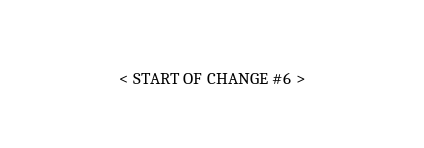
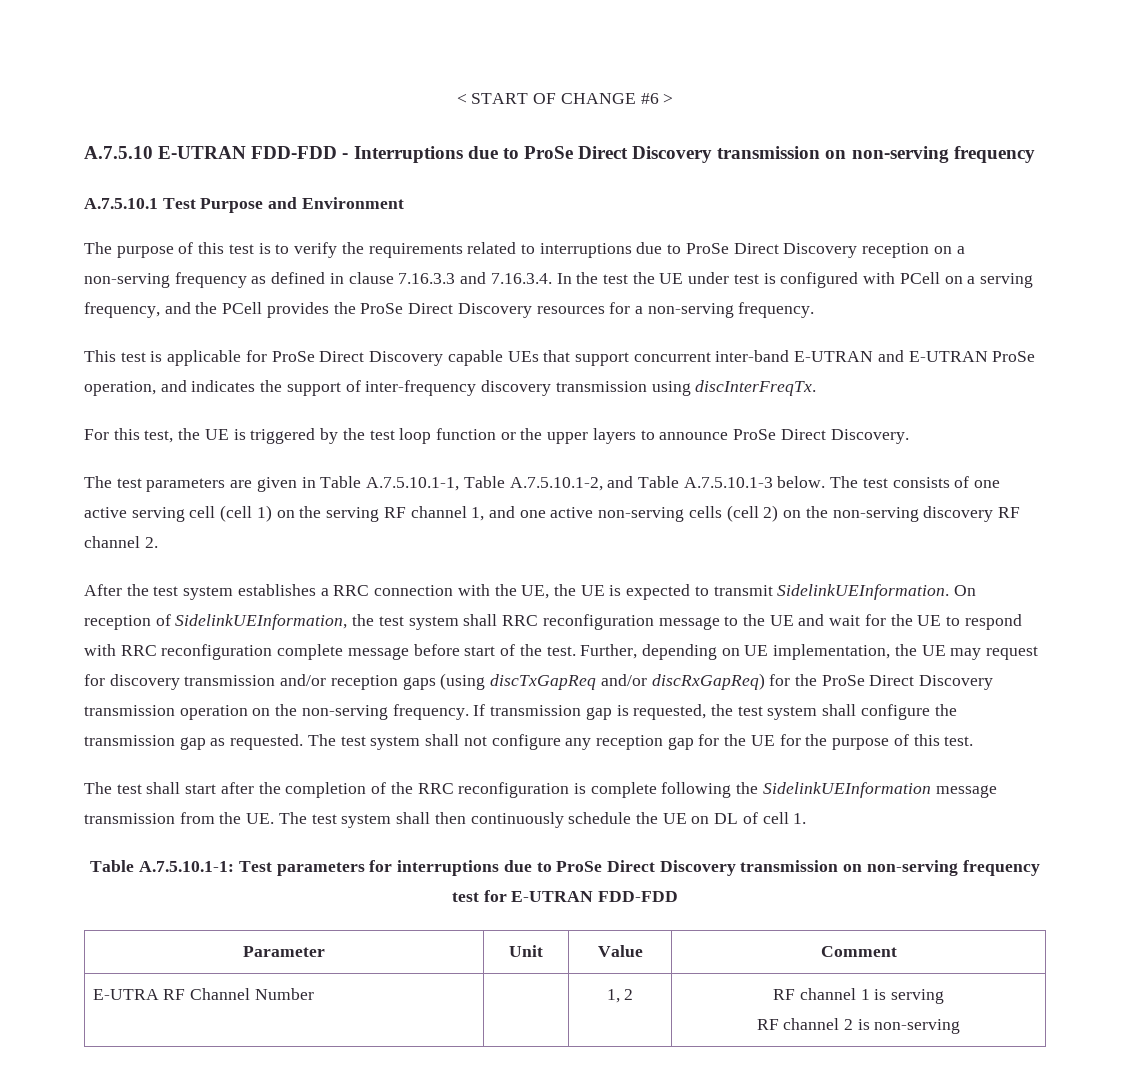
(305, 79) none -> [84,146,1035,163] [84,197,404,213] [84,242,965,258] [84,272,1033,288] [84,302,815,318] [84,350,1036,366] [84,380,817,396] [84,428,909,444] [84,476,1001,492] [84,505,1020,522] [84,536,158,548] [84,584,977,600] [84,614,1022,630] [84,644,1039,660] [84,673,994,690] [84,704,957,720] [84,734,974,750] [84,782,997,798] [84,812,807,828] [90,860,1040,876] [451,890,679,902] [243,946,325,957] [509,945,543,957] [597,945,643,957] [820,946,897,957] [92,988,314,1000] [606,989,634,1003] [773,988,944,1004] [756,1018,961,1034] // A.7.5.10 E-UTRAN FDD-FDD - Interruptions due to ProSe Direct Discovery transmission on non-serving frequency // A.7.5.10.1 Test Purpose and Environment // The purpose of this test is to verify the requirements related to interruptions due to ProSe Direct Discovery reception on a non-serving frequency as defined in clause 7.16.3.3 and 7.16.3.4. In the test the UE under test is configured with PCell on a serving frequency, and the PCell provides the ProSe Direct Discovery resources for a non-serving frequency. // This test is applicable for ProSe Direct Discovery capable UEs that support concurrent inter-band E-UTRAN and E-UTRAN ProSe operation, and indicates the support of inter-frequency discovery transmission using discInterFreqTx. // For this test, the UE is triggered by the test loop function or the upper layers to announce ProSe Direct Discovery. // The test parameters are given in Table A.7.5.10.1-1, Table A.7.5.10.1-2, and Table A.7.5.10.1-3 below. The test consists of one active serving cell (cell 1) on the serving RF channel 1, and one active non-serving cells (cell 2) on the non-serving discovery RF channel 2. // After the test system establishes a RRC connection with the UE, the UE is expected to transmit SidelinkUEInformation. On reception of SidelinkUEInformation, the test system shall RRC reconfiguration message to the UE and wait for the UE to respond with RRC reconfiguration complete message before start of the test. Further, depending on UE implementation, the UE may request for discovery transmission and/or reception gaps (using discTxGapReq and/or discRxGapReq) for the ProSe Direct Discovery transmission operation on the non-serving frequency. If transmission gap is requested, the test system shall configure the transmission gap as requested. The test system shall not configure any reception gap for the UE for the purpose of this test. // The test shall start after the completion of the RRC reconfiguration is complete following the SidelinkUEInformation message transmission from the UE. The test system shall then continuously schedule the UE on DL of cell 1. // Table A.7.5.10.1-1: Test parameters for interruptions due to ProSe Direct Discovery transmission on non-serving frequency test for E-UTRAN FDD-FDD // Parameter | Unit | Value | Comment // E-UTRA RF Channel Number | | 1, 2 | RF channel 1 is serving // RF channel 2 is non-serving

